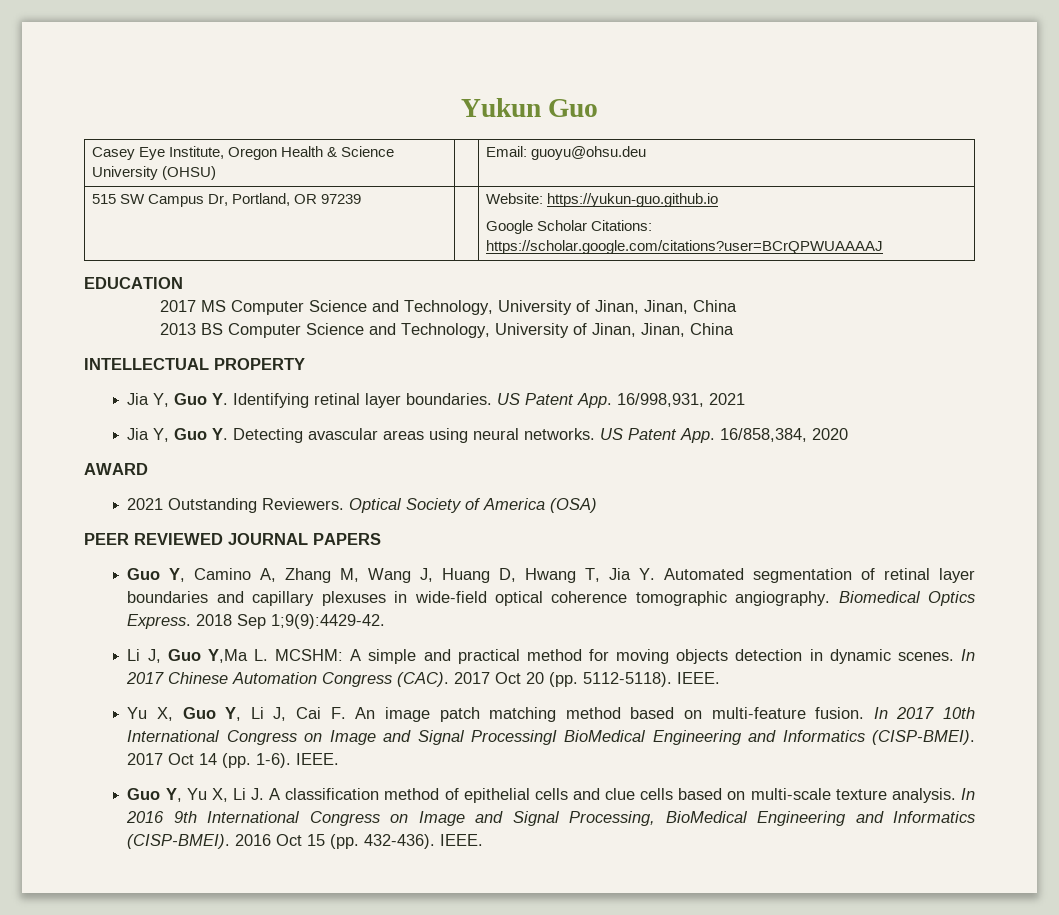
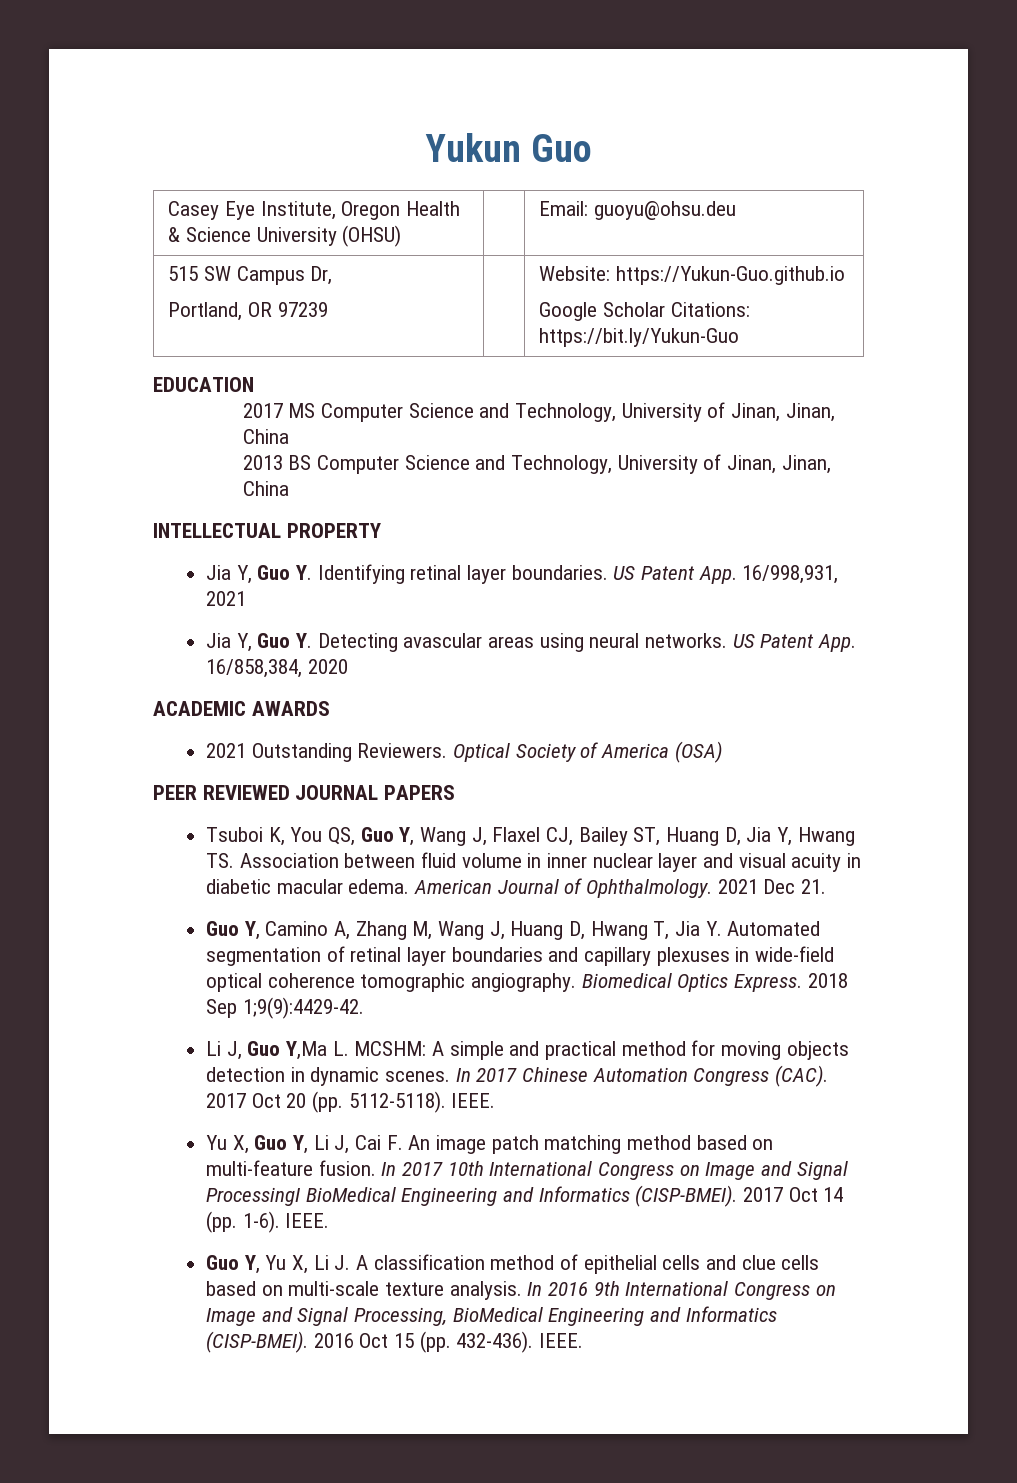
(229, 200) none -> (333, 275) //
[546,193,718,207] https://yukun-guo.github.io -> [615,266,845,285] https://Yukun-Guo.github.io
[485,240,883,254] https://scholar.google.com/citations?user=BCrQPWUAAAAJ -> [539,328,740,347] https://bit.ly/Yukun-Guo
[84,463,148,475] AWARD -> [153,701,330,716] ACADEMIC AWARDS
(381, 539) none -> [205,827,855,846] [205,852,861,872] [205,878,826,898] // Tsuboi K, You QS, Guo Y, Wang J, Flaxel CJ, Bailey ST, Huang D, Jia Y, Hwang TS. Association between fluid volume in inner nuclear layer and visual acuity in diabetic macular edema. American Journal of Ophthalmology. 2021 Dec 21.

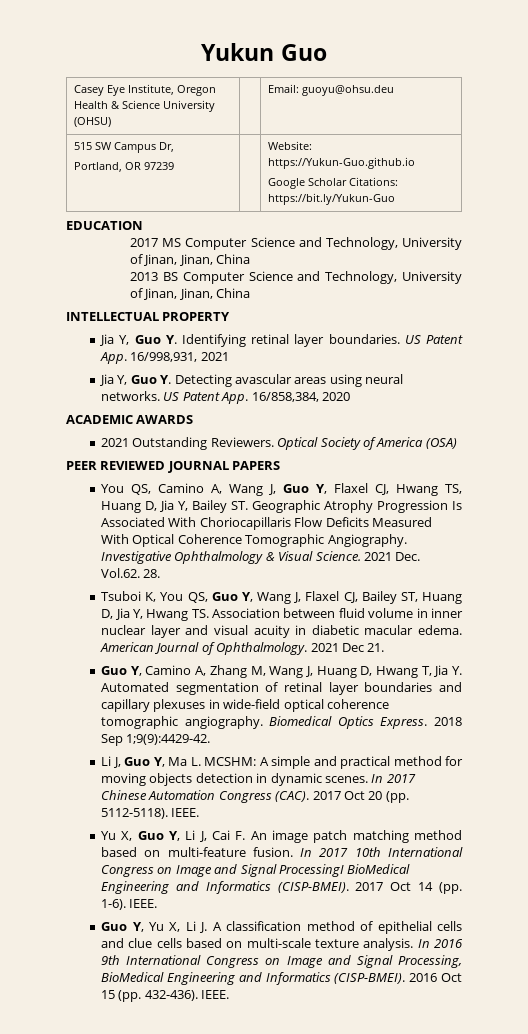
(456, 792) none -> [101,483,462,496] [101,500,462,513] [101,517,432,530] [101,534,407,547] [101,551,421,564] [101,568,161,578] // You QS, Camino A, Wang J, Guo Y, Flaxel CJ, Hwang TS, Huang D, Jia Y, Bailey ST. Geographic Atrophy Progression Is Associated With Choriocapillaris Flow Deficits Measured With Optical Coherence Tomographic Angiography. Investigative Ophthalmology & Visual Science. 2021 Dec. Vol.62. 28.
[285,1041,327,1060] Y,Ma -> [153,757,188,767] Y, Ma

